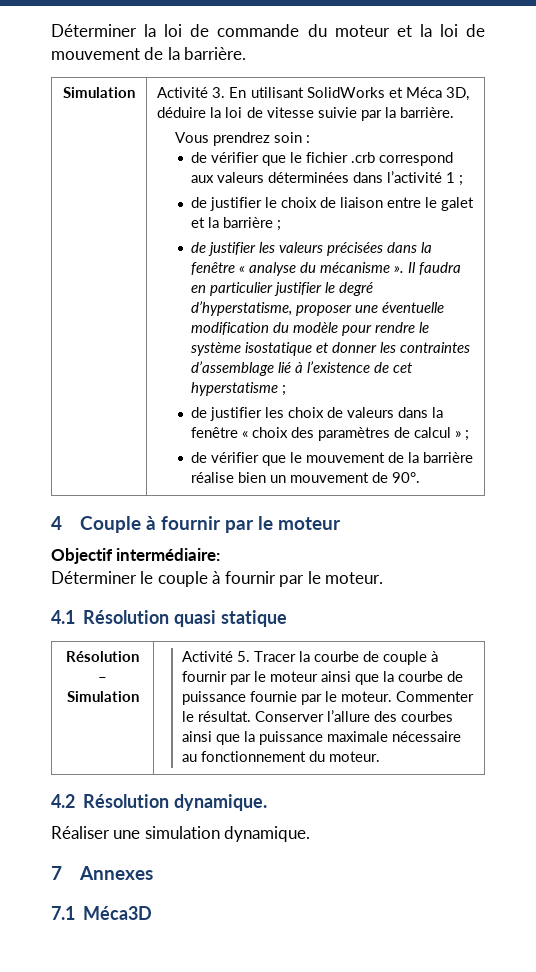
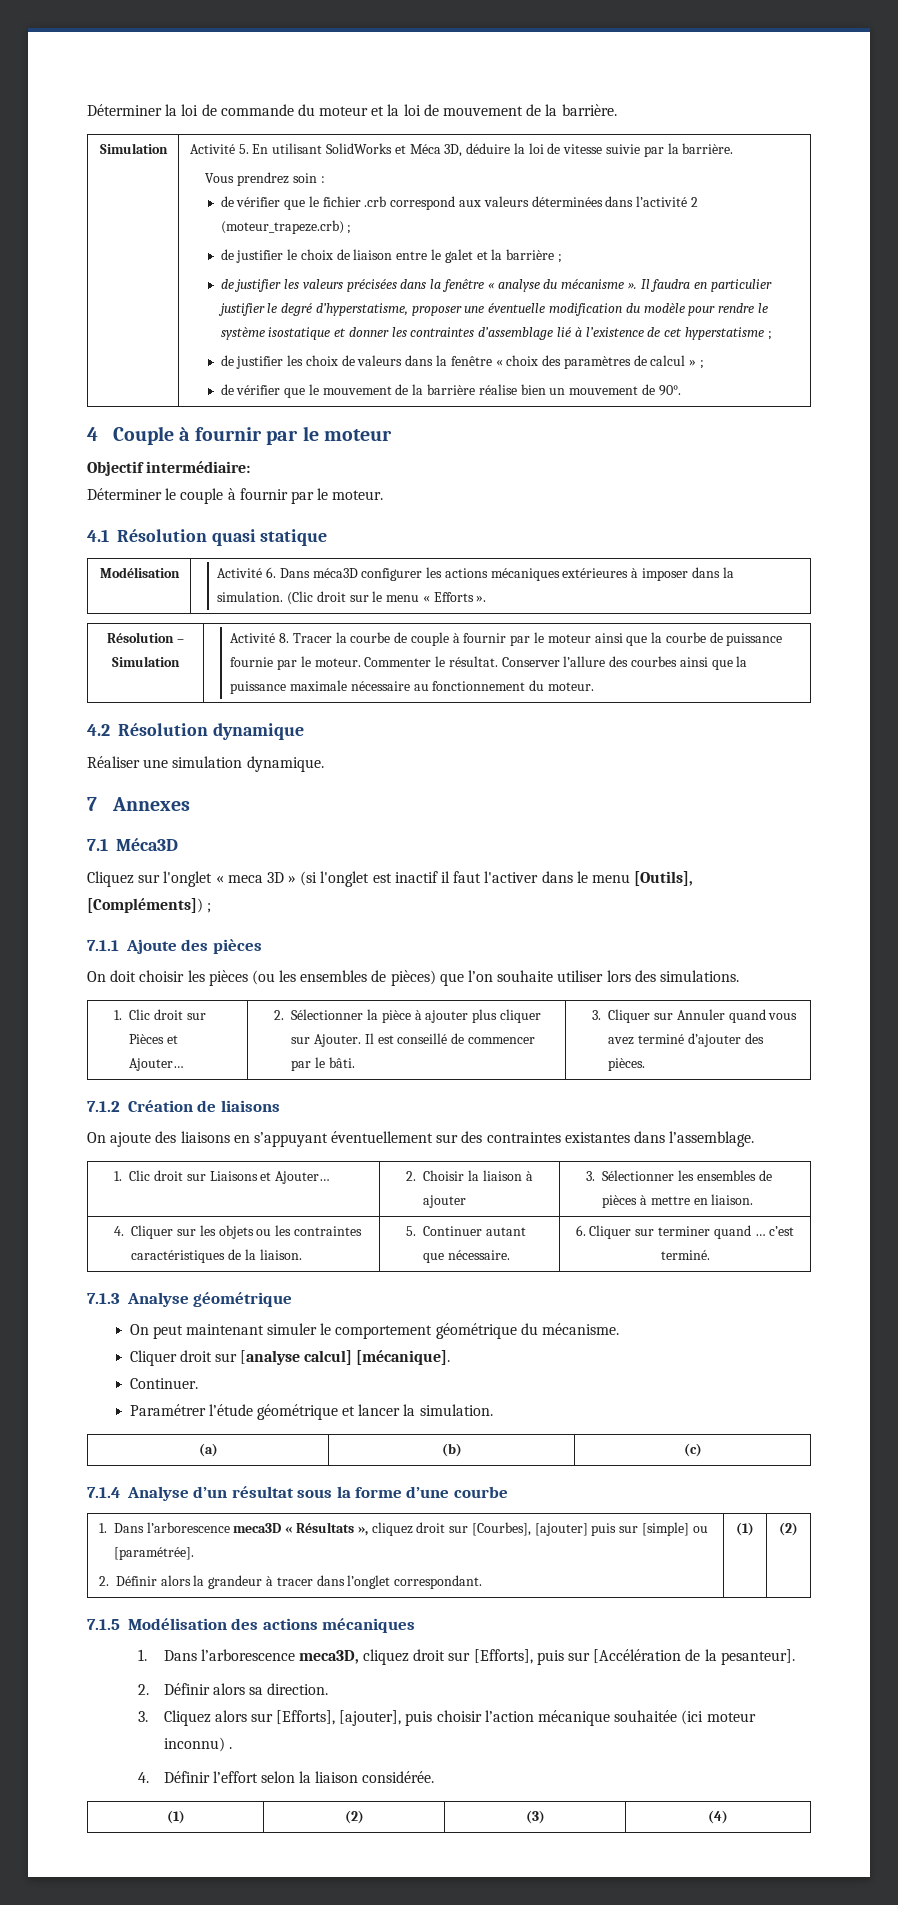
[212,87,226,98] 3. -> [238,144,249,154] 5.
[446,172,456,183] 1 -> [690,197,698,207] [220,220,344,234] 2 (moteur_trapeze.crb)
(287, 618) none -> [99,567,180,578] [217,567,734,581] [217,591,487,605] // Modélisation | Activité 6. Dans méca3D configurer les actions mécaniques extérieures à imposer dans la simulation. (Clic droit sur le menu « Efforts ».
[236,651,250,662] 5. -> [278,633,289,643] 8.
[174,794,268,811] dynamique. -> [212,723,304,740] dynamique
(153, 913) none -> [87,871,694,887] [87,898,212,913] [87,939,262,954] [87,970,739,986] [114,1009,206,1020] [129,1034,178,1044] [129,1058,185,1071] [274,1009,541,1023] [291,1033,535,1047] [291,1057,355,1071] [592,1009,798,1023] [608,1033,764,1047] [608,1058,646,1071] [87,1100,280,1112] [87,1131,755,1147] [114,1170,331,1184] [406,1170,533,1181] [423,1195,467,1208] [586,1170,772,1181] [602,1194,754,1208] [114,1225,362,1239] [131,1249,302,1263] [406,1226,526,1236] [423,1250,510,1263] [575,1225,795,1239] [660,1250,710,1260] [87,1292,293,1307] [129,1323,620,1339] [129,1350,451,1366] [129,1378,198,1389] [129,1404,493,1420] [198,1443,218,1457] [441,1443,462,1457] [683,1443,702,1457] [87,1486,508,1501] [98,1522,708,1536] [113,1547,194,1560] [98,1575,483,1589] [736,1522,754,1536] [779,1522,798,1536] [87,1618,416,1633] [138,1649,795,1665] [138,1683,329,1695] [138,1710,756,1726] [163,1737,232,1752] [138,1771,435,1783] [166,1810,185,1824] [344,1810,364,1824] [525,1810,545,1824] [708,1810,728,1824] // Cliquez sur l'onglet « meca 3D » (si l'onglet est inactif il faut l'activer dans le menu [Outils], [Compléments]) ; // 7.1.1 Ajoute des pièces // On doit choisir les pièces (ou les ensembles de pièces) que l’on souhaite utiliser lors des simulations. // 1. Clic droit sur Pièces et Ajouter… | 2. Sélectionner la pièce à ajouter plus cliquer sur Ajouter. Il est conseillé de commencer par le bâti. | 3. Cliquer sur Annuler quand vous avez terminé d’ajouter des pièces. // 7.1.2 Création de liaisons // On ajoute des liaisons en s’appuyant éventuellement sur des contraintes existantes dans l’assemblage. // 1. Clic droit sur Liaisons et Ajouter… | 2. Choisir la liaison à ajouter | 3. Sélectionner les ensembles de pièces à mettre en liaison. // 4. Cliquer sur les objets ou les contraintes caractéristiques de la liaison. | 5. Continuer autant que nécessaire. | 6. Cliquer sur terminer quand … c’est terminé. // 7.1.3 Analyse géométrique // On peut maintenant simuler le comportement géométrique du mécanisme. // Cliquer droit sur [analyse calcul] [mécanique]. // Continuer. // Paramétrer l’étude géométrique et lancer la simulation. // (a) | (b) | (c) // 7.1.4 Analyse d’un résultat sous la forme d’une courbe // 1. Dans l’arborescence meca3D « Résultats », cliquez droit sur [Courbes], [ajouter] puis sur [simple] ou [paramétrée]. // 2. Définir alors la grandeur à tracer dans l’onglet correspondant. | (1) | (2) // 7.1.5 Modélisation des actions mécaniques // 1. Dans l’arborescence meca3D, cliquez droit sur [Efforts], puis sur [Accélération de la pesanteur]. // 2. Définir alors sa direction. // 3. Cliquez alors sur [Efforts], [ajouter], puis choisir l’action mécanique souhaitée (ici moteur inconnu) . // 4. Définir l’effort selon la liaison considérée. // (1) | (2) | (3) | (4)

